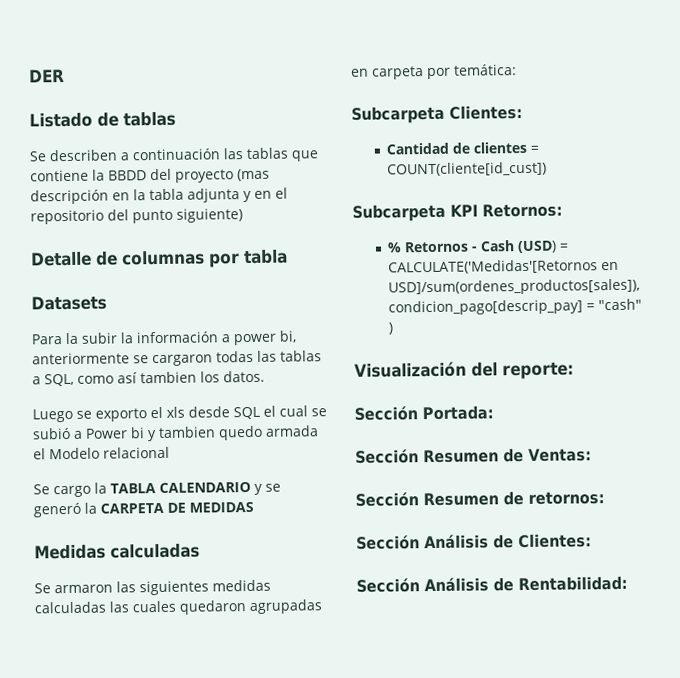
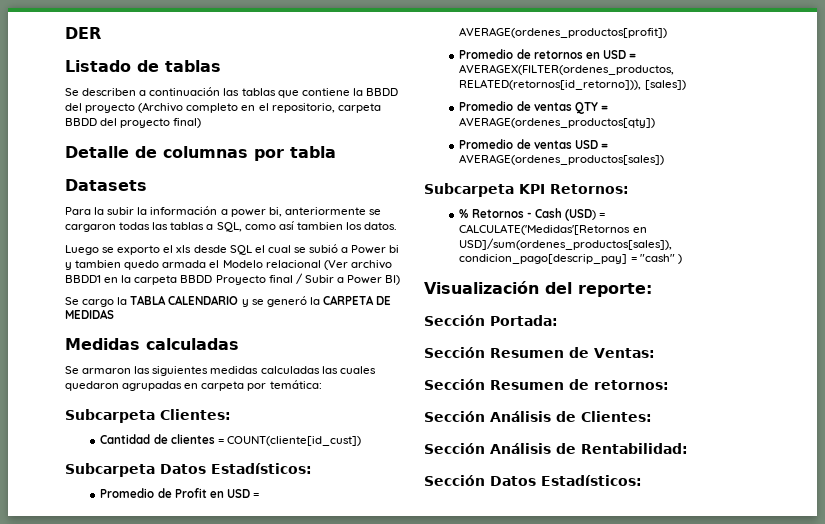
[237,168,270,182] [30,187,288,205] [30,208,243,225] (mas descripción en la tabla adjunta y en el repositorio del punto siguiente) -> [138,102,381,113] [65,118,202,128] (Archivo completo en el repositorio, carpeta BBDD del proyecto final)
(170, 452) none -> [323,260,392,270] [65,273,401,285] (Ver archivo BBDD1 en la carpeta BBDD Proyecto final / Subir a Power BI)
(548, 169) none -> [65,463,312,477] [100,488,259,498] [459,27,668,38] [459,49,636,59] [459,64,675,75] [459,79,686,90] [459,101,608,114] [459,117,656,128] [459,139,608,149] [459,154,665,165] // Subcarpeta Datos Estadísticos: // Promedio de Profit en USD = AVERAGE(ordenes_productos[profit]) // Promedio de retornos en USD = AVERAGEX(FILTER(ordenes_productos, RELATED(retornos[id_retorno])), [sales]) // Promedio de ventas QTY = AVERAGE(ordenes_productos[qty]) // Promedio de ventas USD = AVERAGE(ordenes_productos[sales])
(628, 583) none -> [424,475,642,486] // Sección Datos Estadísticos:

